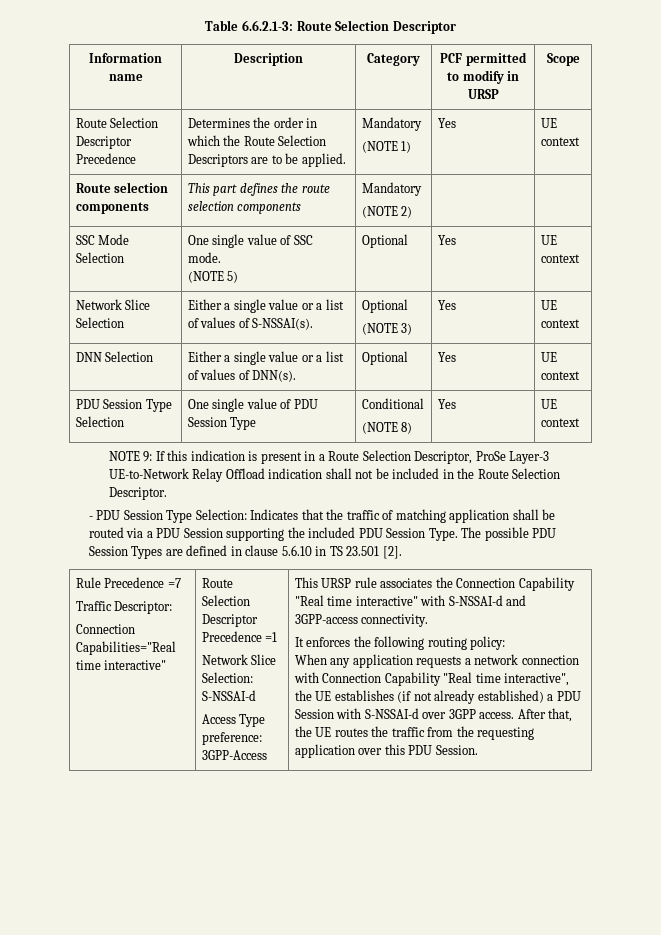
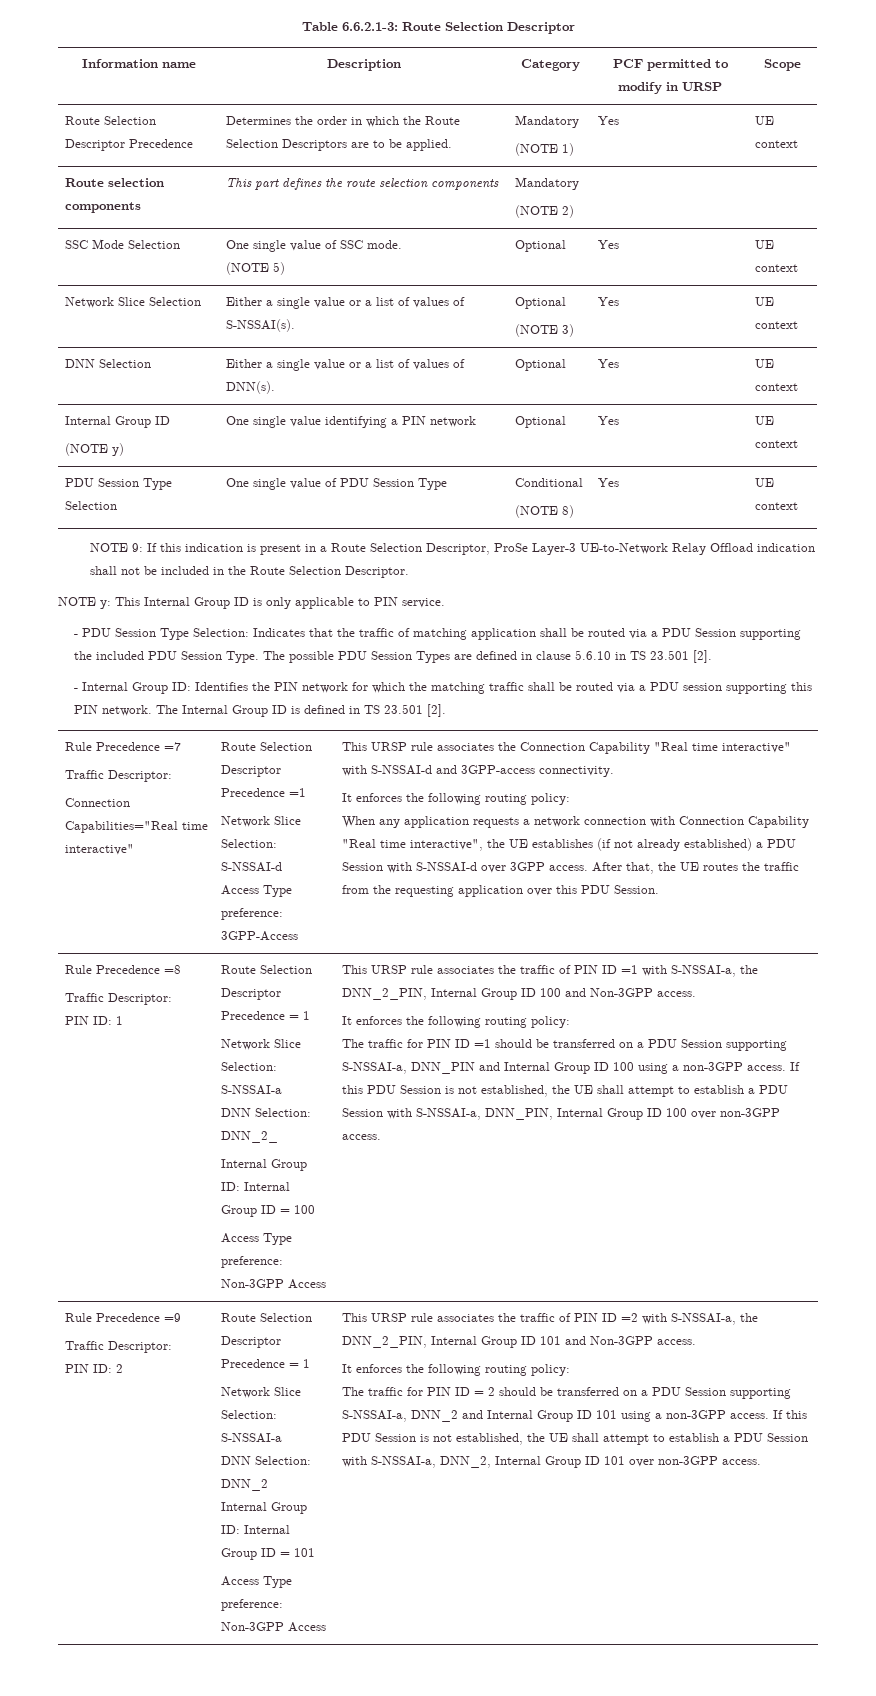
(580, 375) none -> [64,416,170,428] [64,443,124,456] [225,416,476,428] [514,416,566,428] [597,416,619,425] [754,416,774,425] [754,440,798,448] // Internal Group ID // (NOTE y) | One single value identifying a PIN network | Optional | Yes | UE context
(167, 493) none -> [58,597,445,609] // NOTE y: This Internal Group ID is only applicable to PIN service.
(402, 552) none -> [73,682,812,694] [73,704,446,717] // - Internal Group ID: Identifies the PIN network for which the matching traffic shall be routed via a PDU session supporting this PIN network. The Internal Group ID is defined in TS 23.501 [2].
(478, 750) none -> [64,965,181,974] [64,993,172,1005] [64,1016,123,1025] [220,965,312,974] [220,988,281,1000] [220,1011,310,1020] [220,1039,301,1050] [220,1062,277,1071] [220,1085,282,1095] [220,1108,311,1117] [220,1131,278,1143] [220,1159,307,1171] [220,1182,290,1191] [220,1205,315,1217] [220,1233,292,1245] [220,1256,283,1268] [220,1279,326,1289] [341,965,758,977] [341,988,696,1000] [341,1016,570,1028] [341,1039,787,1051] [341,1062,800,1074] [341,1085,788,1097] [341,1108,780,1120] [341,1134,381,1140] [64,1313,181,1322] [64,1341,172,1353] [64,1364,123,1373] [220,1313,312,1322] [220,1336,281,1348] [220,1359,310,1368] [220,1387,301,1398] [220,1410,277,1419] [220,1433,282,1443] [220,1456,311,1465] [220,1479,268,1491] [220,1502,307,1514] [220,1525,290,1534] [220,1548,315,1560] [220,1576,292,1588] [220,1599,283,1611] [220,1622,326,1632] [341,1313,758,1325] [341,1336,696,1348] [341,1364,570,1376] [341,1387,791,1399] [341,1410,807,1422] [341,1433,808,1445] [341,1456,761,1468] // Rule Precedence =8 // Traffic Descriptor: // PIN ID: 1 | Route Selection Descriptor Precedence = 1 // Network Slice Selection: S-NSSAI-a // DNN Selection: DNN_2_ // Internal Group ID: Internal Group ID = 100 // Access Type preference: Non-3GPP Access | This URSP rule associates the traffic of PIN ID =1 with S-NSSAI-a, the DNN_2_PIN, Internal Group ID 100 and Non-3GPP access. // It enforces the following routing policy: // The traffic for PIN ID =1 should be transferred on a PDU Session supporting S-NSSAI-a, DNN_PIN and Internal Group ID 100 using a non-3GPP access. If this PDU Session is not established, the UE shall attempt to establish a PDU Session with S-NSSAI-a, DNN_PIN, Internal Group ID 100 over non-3GPP access. // Rule Precedence =9 // Traffic Descriptor: // PIN ID: 2 | Route Selection Descriptor Precedence = 1 // Network Slice Selection: S-NSSAI-a // DNN Selection: DNN_2 // Internal Group ID: Internal Group ID = 101 // Access Type preference: Non-3GPP Access | This URSP rule associates the traffic of PIN ID =2 with S-NSSAI-a, the DNN_2_PIN, Internal Group ID 101 and Non-3GPP access. // It enforces the following routing policy: // The traffic for PIN ID = 2 should be transferred on a PDU Session supporting S-NSSAI-a, DNN_2 and Internal Group ID 101 using a non-3GPP access. If this PDU Session is not established, the UE shall attempt to establish a PDU Session with S-NSSAI-a, DNN_2, Internal Group ID 101 over non-3GPP access.

